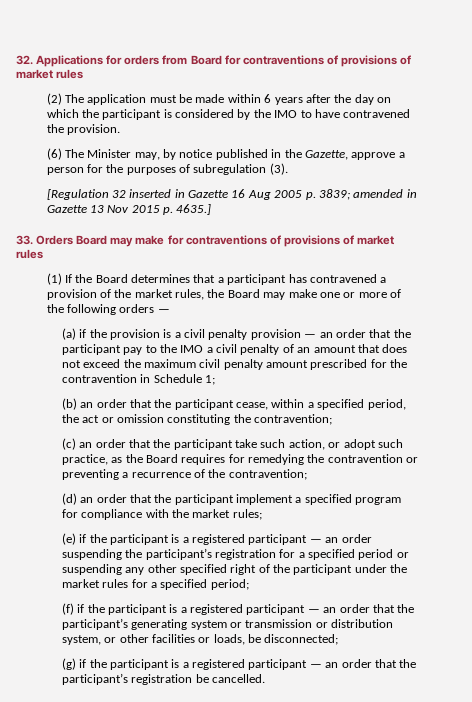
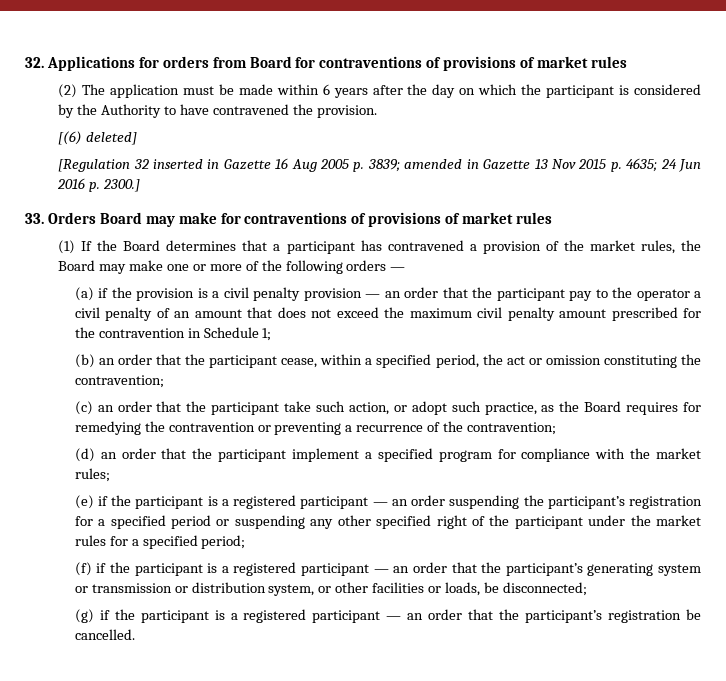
[274,110,298,118] IMO -> [101,104,162,118] Authority
[46,148,405,160] [46,163,288,175] (6) The Minister may, by notice published in the Gazette, approve a person for the purposes of subregulation (3). -> [58,131,138,145] [(6) deleted]
[176,204,212,215] 4635.] -> [626,158,702,172] [57,178,141,192] 4635; 24 Jun 2016 p. 2300.]
[180,345,204,353] IMO -> [636,289,690,301] operator

